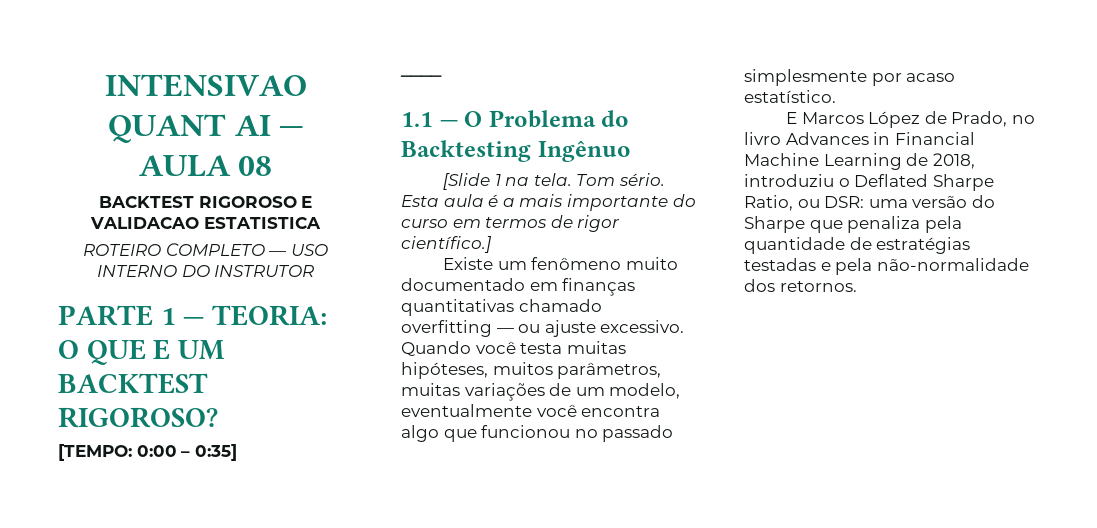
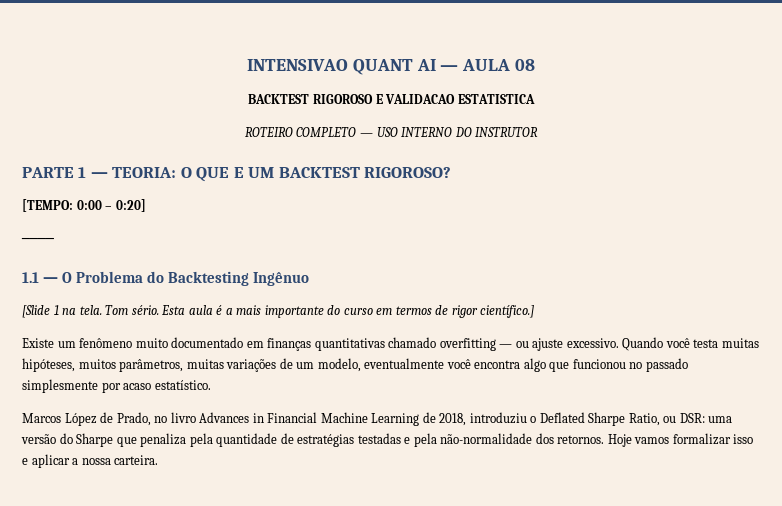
[194,444,237,461] 0:35] -> [115,199,146,212] 0:20]
[785,112,797,124] E -> (211, 385) none
(857, 286) none -> [607,433,754,447] [22,454,159,468] Hoje vamos formalizar isso e aplicar a nossa carteira.

